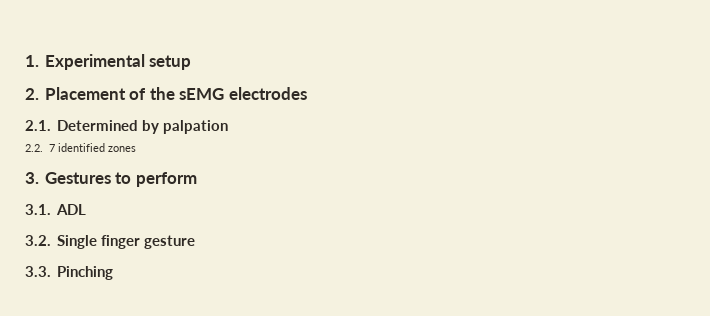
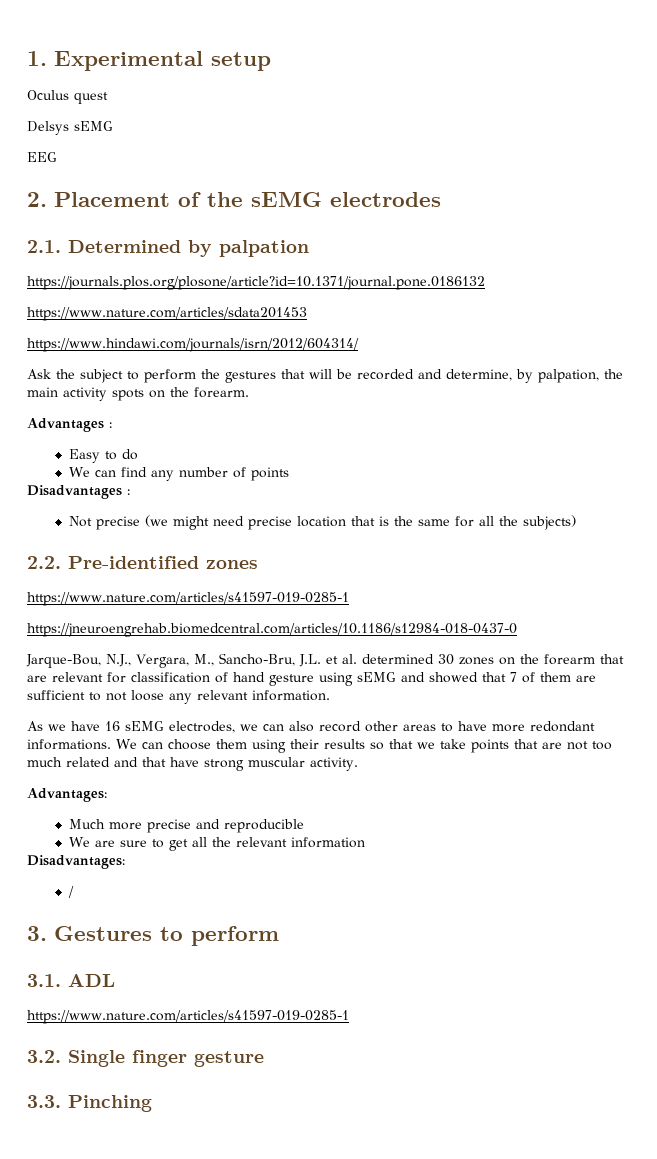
(192, 62) none -> [27,90,108,104] [27,121,113,135] [27,152,57,162] // Oculus quest // Delsys sEMG // EEG
[25,143,136,152] 2.2. 7 identified zones -> [27,276,485,290] [27,307,307,321] [27,338,359,352] [27,369,623,383] [27,387,249,401] [27,418,112,432] [68,449,138,463] [68,467,289,481] [27,485,130,499] [68,515,576,530] [27,556,258,569] [27,592,349,606] [27,623,517,637] [26,653,624,668] [27,672,596,686] [27,690,330,704] [27,721,595,733] [27,739,612,753] [27,757,358,771] [27,788,107,802] [68,819,304,833] [68,837,365,851] [27,855,125,869] [67,886,74,898] https://journals.plos.org/plosone/article?id=10.1371/journal.pone.0186132 // https://www.nature.com/articles/sdata201453 // https://www.hindawi.com/journals/isrn/2012/604314/ // Ask the subject to perform the gestures that will be recorded and determine, by palpation, the main activity spots on the forearm. // Advantages : // Easy to do // We can find any number of points // Disadvantages : // Not precise (we might need precise location that is the same for all the subjects) // 2.2. Pre-identified zones // https://www.nature.com/articles/s41597-019-0285-1 // https://jneuroengrehab.biomedcentral.com/articles/10.1186/s12984-018-0437-0 // Jarque-Bou, N.J., Vergara, M., Sancho-Bru, J.L. et al. determined 30 zones on the forearm that are relevant for classification of hand gesture using sEMG and showed that 7 of them are sufficient to not loose any relevant information. // As we have 16 sEMG electrodes, we can also record other areas to have more redondant informations. We can choose them using their results so that we take points that are not too much related and that have strong muscular activity. // Advantages: // Much more precise and reproducible // We are sure to get all the relevant information // Disadvantages: // /
(86, 209) none -> [27,1010,349,1024] // https://www.nature.com/articles/s41597-019-0285-1

